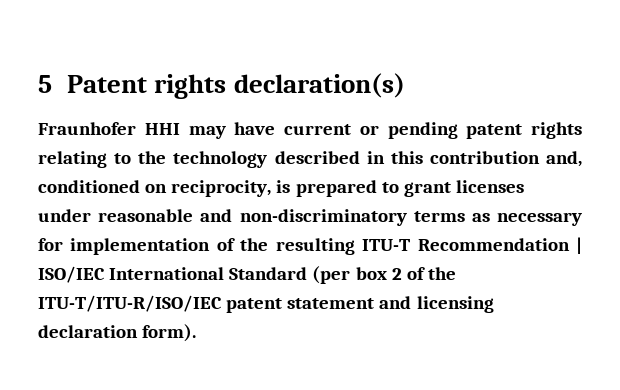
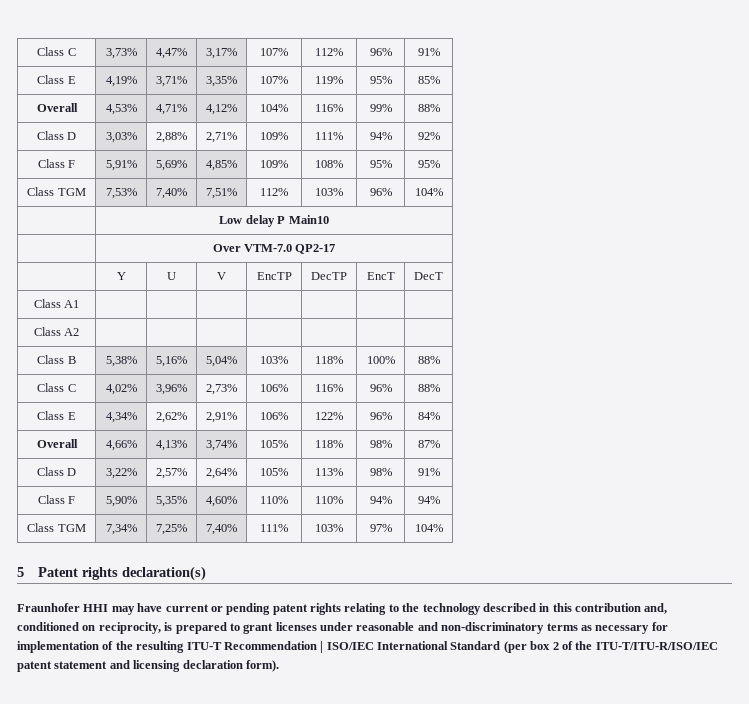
(38, 84) none -> [37,47,76,56] [105,48,137,59] [156,48,187,59] [206,48,237,59] [260,48,288,56] [315,48,343,56] [369,48,392,56] [417,48,440,56] [37,75,76,84] [105,76,137,87] [156,76,187,87] [206,76,237,87] [260,76,288,84] [315,76,343,84] [369,76,392,84] [417,76,440,84] [36,103,78,112] [105,104,137,115] [156,104,187,115] [206,104,237,115] [260,104,288,112] [315,104,343,112] [369,104,392,112] [417,104,440,112] [36,131,77,140] [105,132,137,143] [156,132,187,143] [206,132,237,143] [260,132,288,140] [315,132,343,140] [369,132,392,140] [417,132,440,140] [37,159,76,168] [105,160,137,171] [156,160,187,171] [206,160,237,171] [260,160,288,168] [315,160,343,168] [369,160,392,168] [417,160,440,168] [27,187,86,196] [105,188,137,199] [156,188,187,199] [206,188,237,199] [260,188,288,196] [315,188,343,196] [369,188,392,196] [414,188,443,196] [219,215,329,227] [212,244,336,254] [116,272,126,280] [167,272,176,280] [217,272,226,280] [256,272,292,280] [311,272,347,280] [366,272,395,280] [414,272,443,280] [33,299,80,308] [33,327,80,336] [37,355,76,364] [105,356,137,367] [156,356,187,367] [206,356,237,367] [260,356,288,364] [315,356,343,364] [366,356,395,364] [417,356,440,364] [37,383,76,392] [105,384,137,395] [156,384,187,395] [206,384,237,395] [260,384,288,392] [315,384,343,392] [369,384,392,392] [417,384,440,392] [37,411,76,420] [105,412,137,423] [156,412,187,423] [206,412,237,423] [260,412,288,420] [315,412,343,420] [369,412,392,420] [417,412,440,420] [36,439,78,448] [105,440,137,451] [156,440,187,451] [206,440,237,451] [260,440,288,448] [315,440,343,448] [369,440,392,448] [417,440,440,448] [36,467,77,476] [105,468,137,479] [156,468,187,479] [206,468,237,479] [260,468,288,476] [315,468,343,476] [369,468,392,476] [417,468,440,476] [37,495,76,504] [105,496,137,507] [156,496,187,507] [206,496,237,507] [260,496,288,504] [315,496,343,504] [369,496,392,504] [417,496,440,504] [27,523,86,532] [105,524,137,535] [156,524,187,535] [206,524,237,535] [260,524,288,532] [315,524,343,532] [369,524,392,532] [414,524,443,532] Class C | 3,73% | 4,47% | 3,17% | 107% | 112% | 96% | 91% // Class E | 4,19% | 3,71% | 3,35% | 107% | 119% | 95% | 85% // Overall | 4,53% | 4,71% | 4,12% | 104% | 116% | 99% | 88% // Class D | 3,03% | 2,88% | 2,71% | 109% | 111% | 94% | 92% // Class F | 5,91% | 5,69% | 4,85% | 109% | 108% | 95% | 95% // Class TGM | 7,53% | 7,40% | 7,51% | 112% | 103% | 96% | 104% // | Low delay P Main10 // | Over VTM-7.0 QP2-17 // | Y | U | V | EncTP | DecTP | EncT | DecT // Class A1 | | | | | | | // Class A2 | | | | | | | // Class B | 5,38% | 5,16% | 5,04% | 103% | 118% | 100% | 88% // Class C | 4,02% | 3,96% | 2,73% | 106% | 116% | 96% | 88% // Class E | 4,34% | 2,62% | 2,91% | 106% | 122% | 96% | 84% // Overall | 4,66% | 4,13% | 3,74% | 105% | 118% | 98% | 87% // Class D | 3,22% | 2,57% | 2,64% | 105% | 113% | 98% | 91% // Class F | 5,90% | 5,35% | 4,60% | 110% | 110% | 94% | 94% // Class TGM | 7,34% | 7,25% | 7,40% | 111% | 103% | 97% | 104% //

